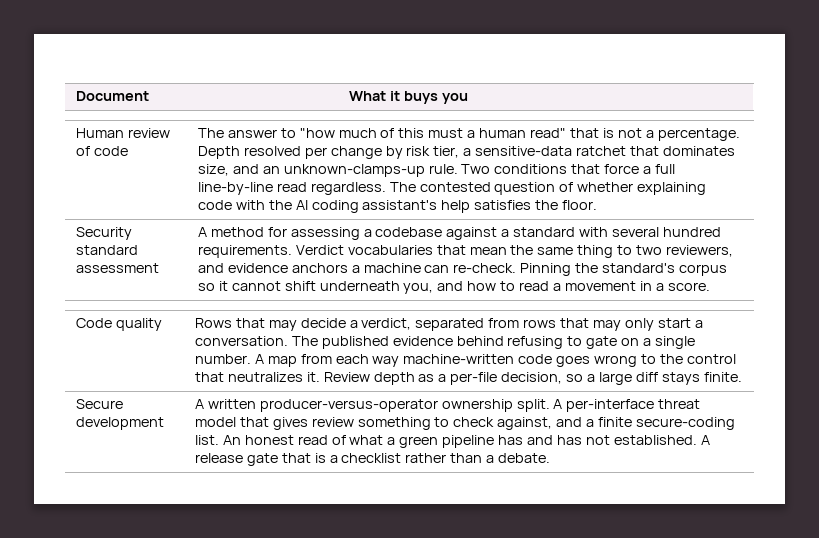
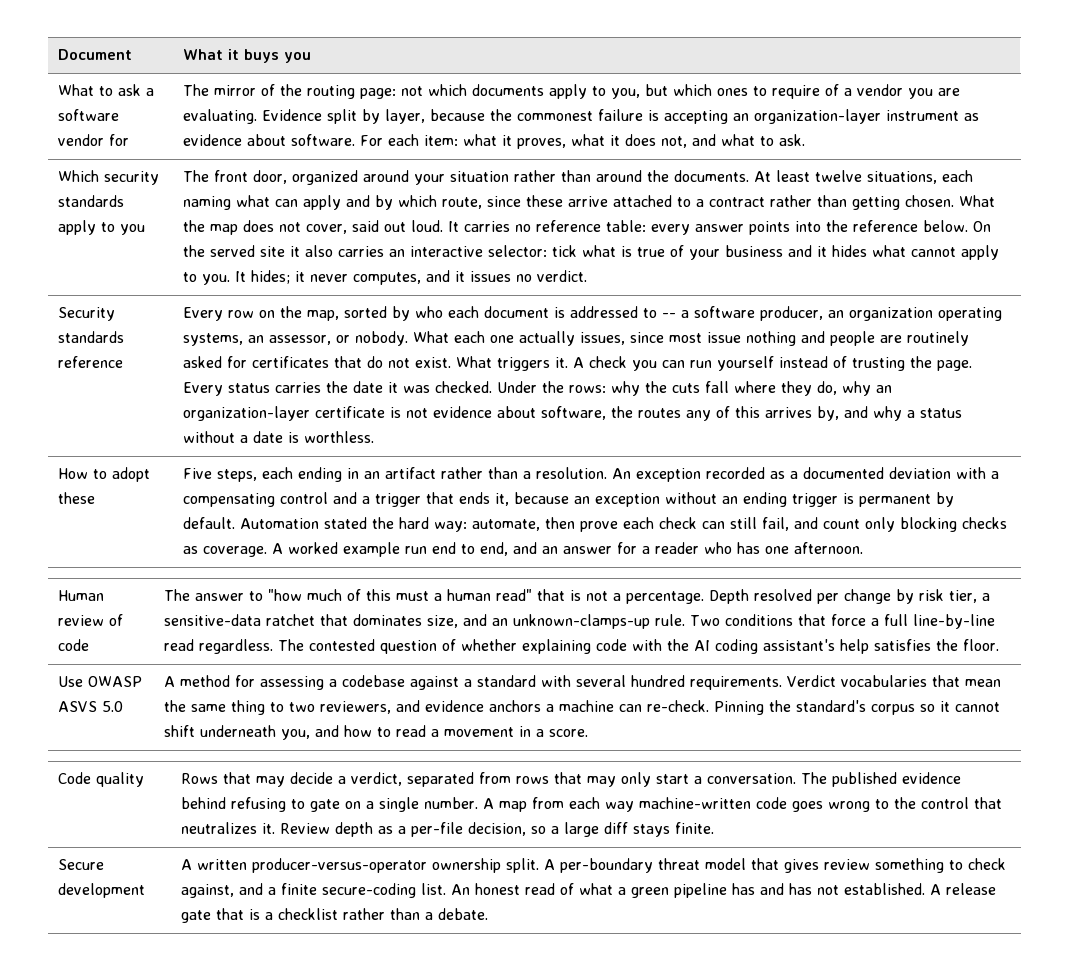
(468, 98) none -> [58,84,155,96] [58,109,120,121] [58,134,130,146] [183,84,961,99] [183,109,980,124] [183,134,806,149] [58,170,160,185] [58,195,125,207] [58,220,146,235] [183,170,974,185] [183,195,996,210] [183,220,992,235] [183,245,1000,260] [183,270,588,285] [58,307,116,321] [58,331,125,343] [58,356,124,368] [183,306,1003,321] [183,331,970,346] [183,356,973,371] [183,381,893,396] [183,406,963,421] [183,431,375,443] [58,467,151,482] [58,492,96,504] [183,467,1000,482] [183,492,955,507] [183,517,1008,532] [183,542,864,557] // What to ask a software vendor for | The mirror of the routing page: not which documents apply to you, but which ones to require of a vendor you are evaluating. Evidence split by layer, because the commonest failure is accepting an organization-layer instrument as evidence about software. For each item: what it proves, what it does not, and what to ask. // Which security standards apply to you | The front door, organized around your situation rather than around the documents. At least twelve situations, each naming what can apply and by which route, since these arrive attached to a contract rather than getting chosen. What the map does not cover, said out loud. It carries no reference table: every answer points into the reference below. On the served site it also carries an interactive selector: tick what is true of your business and it hides what cannot apply to you. It hides; it never computes, and it issues no verdict. // Security standards reference | Every row on the map, sorted by who each document is addressed to -- a software producer, an organization operating systems, an assessor, or nobody. What each one actually issues, since most issue nothing and people are routinely asked for certificates that do not exist. What triggers it. A check you can run yourself instead of trusting the page. Every status carries the date it was checked. Under the rows: why the cuts fall where they do, why an organization-layer certificate is not evidence about software, the routes any of this arrives by, and why a status without a date is worthless. // How to adopt these | Five steps, each ending in an artifact rather than a resolution. An exception recorded as a documented deviation with a compensating control and a trigger that ends it, because an exception without an ending trigger is permanent by default. Automation stated the hard way: automate, then prove each check can still fail, and count only blocking checks as coverage. A worked example run end to end, and an answer for a reader who has one afternoon.
[75,227,132,240] [75,245,138,255] [75,263,159,273] Security standard assessment -> [58,676,143,687] [58,701,124,712] Use OWASP ASVS 5.0
[566,399,655,412] per-interface -> [560,858,654,873] per-boundary

